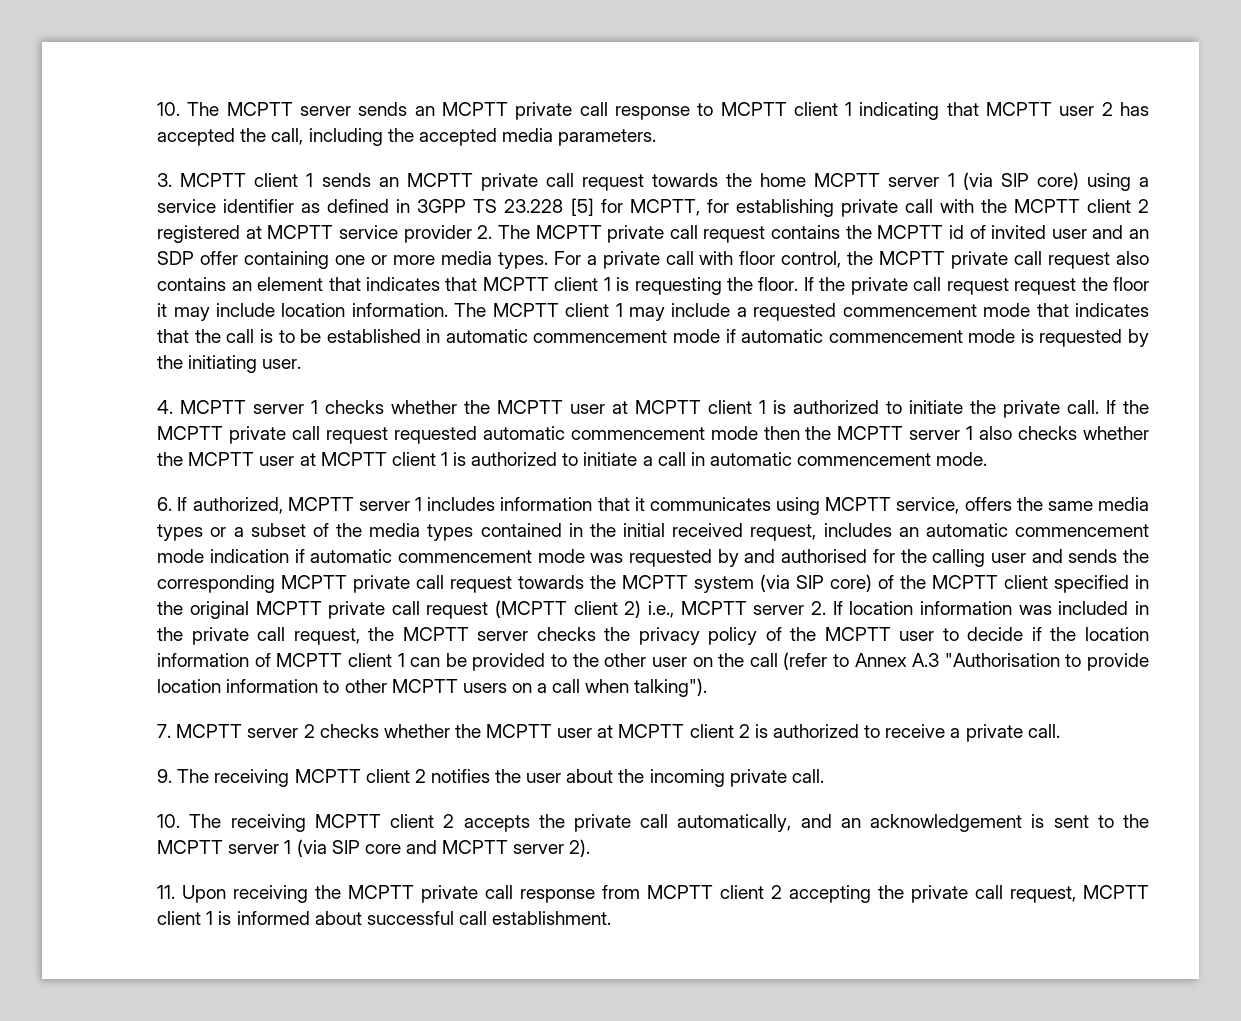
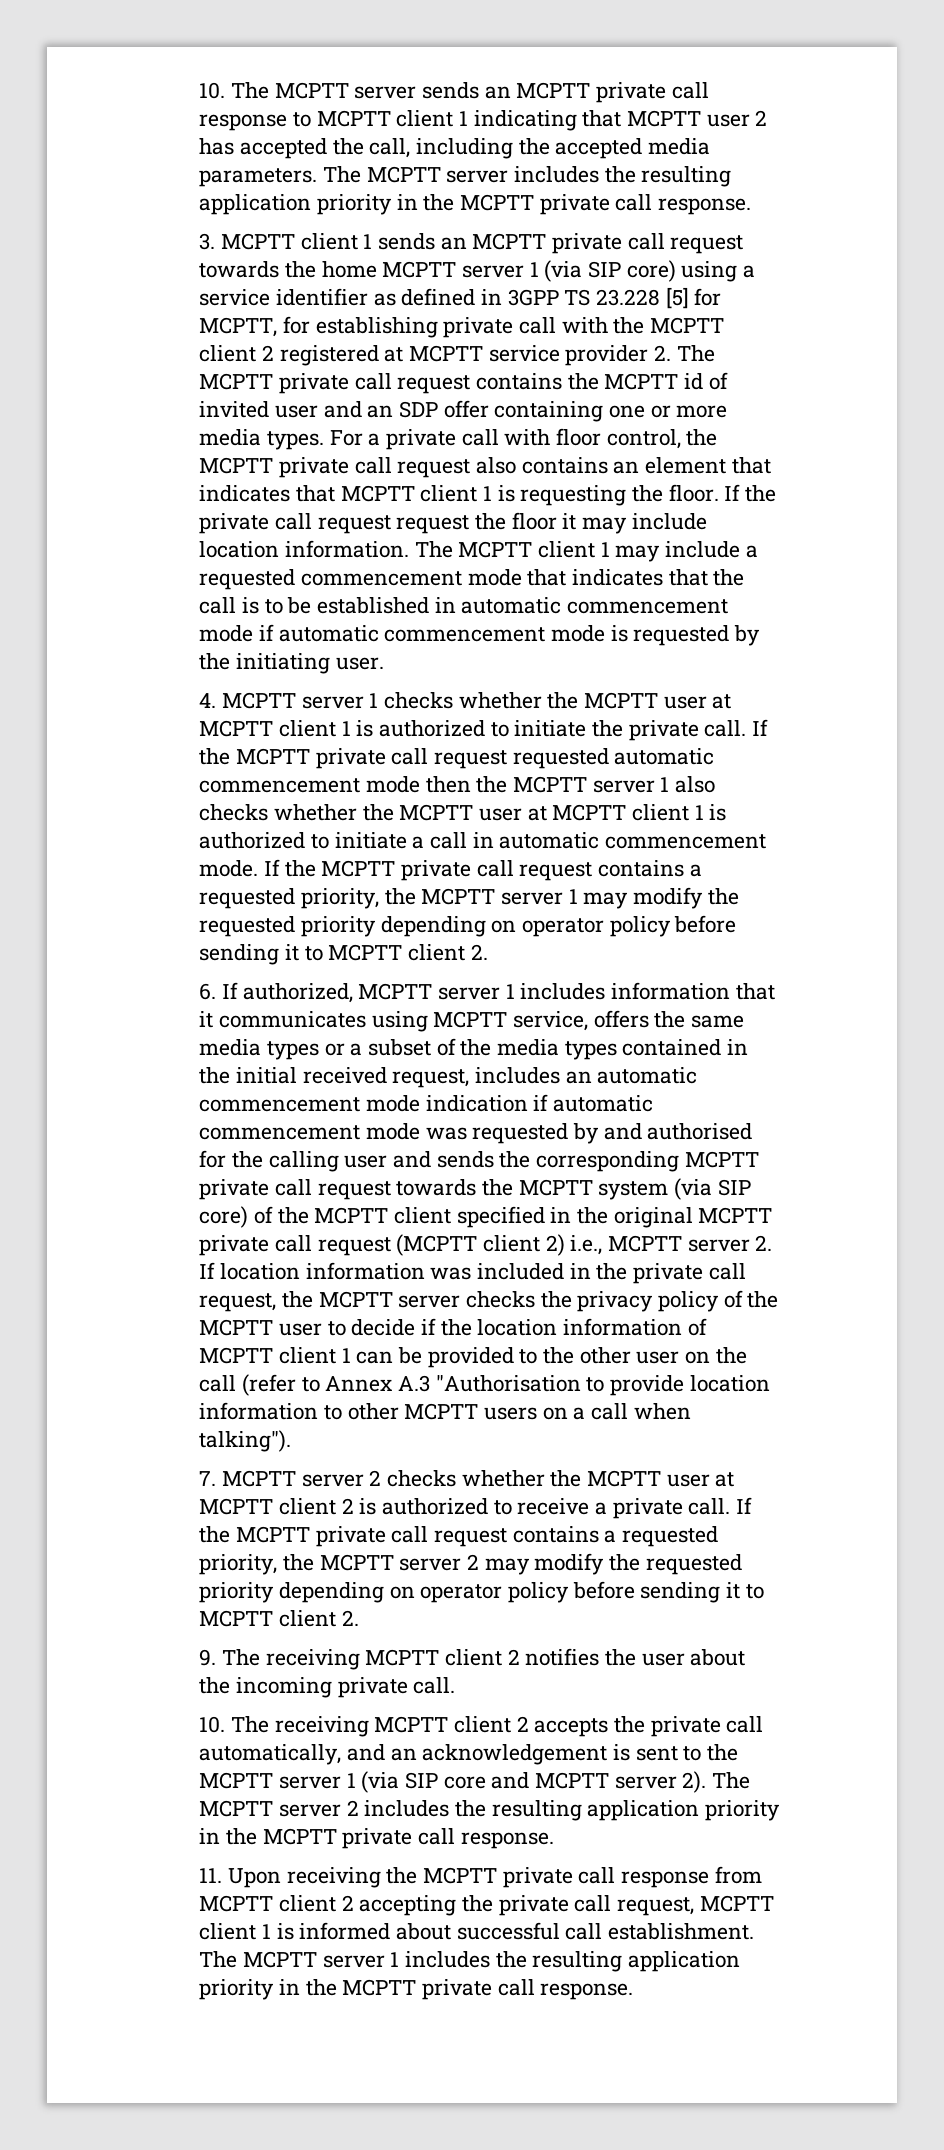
(657, 137) none -> [323,166,732,187] [199,194,752,215] The MCPTT server includes the resulting application priority in the MCPTT private call response.
(988, 459) none -> [264,859,702,881] [199,887,739,909] [199,915,737,937] [199,944,488,965] If the MCPTT private call request contains a requested priority, the MCPTT server 1 may modify the requested priority depending on operator policy before sending it to MCPTT client 2.
(1060, 731) none -> [736,1497,753,1514] [199,1526,719,1547] [199,1553,742,1575] [199,1581,764,1603] [199,1610,359,1627] If the MCPTT private call request contains a requested priority, the MCPTT server 2 may modify the requested priority depending on operator policy before sending it to MCPTT client 2.
(591, 848) none -> [712,1772,751,1789] [199,1800,781,1821] [199,1828,554,1849] The MCPTT server 2 includes the resulting application priority in the MCPTT private call response.
(612, 918) none -> [199,1951,741,1972] [199,1979,634,2000] The MCPTT server 1 includes the resulting application priority in the MCPTT private call response.

